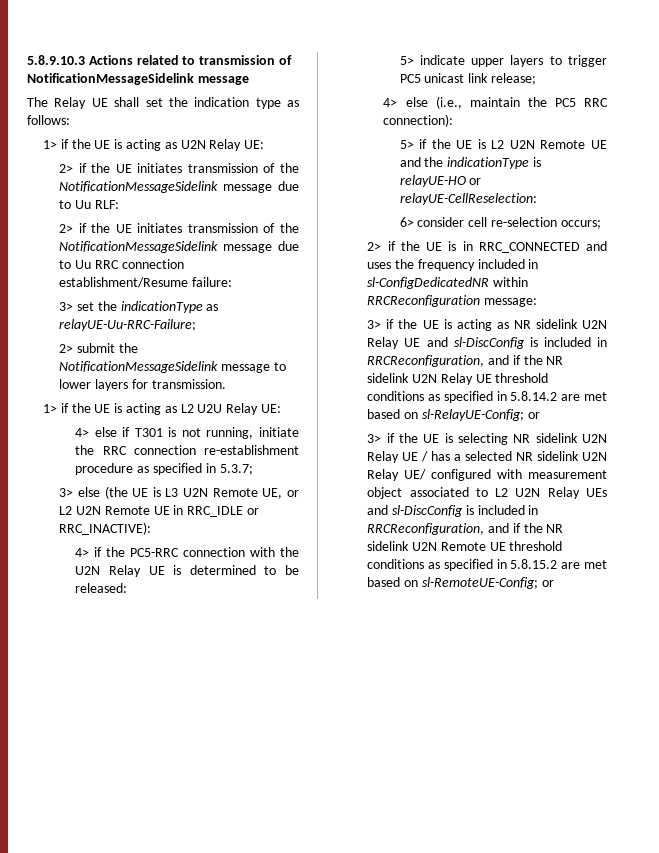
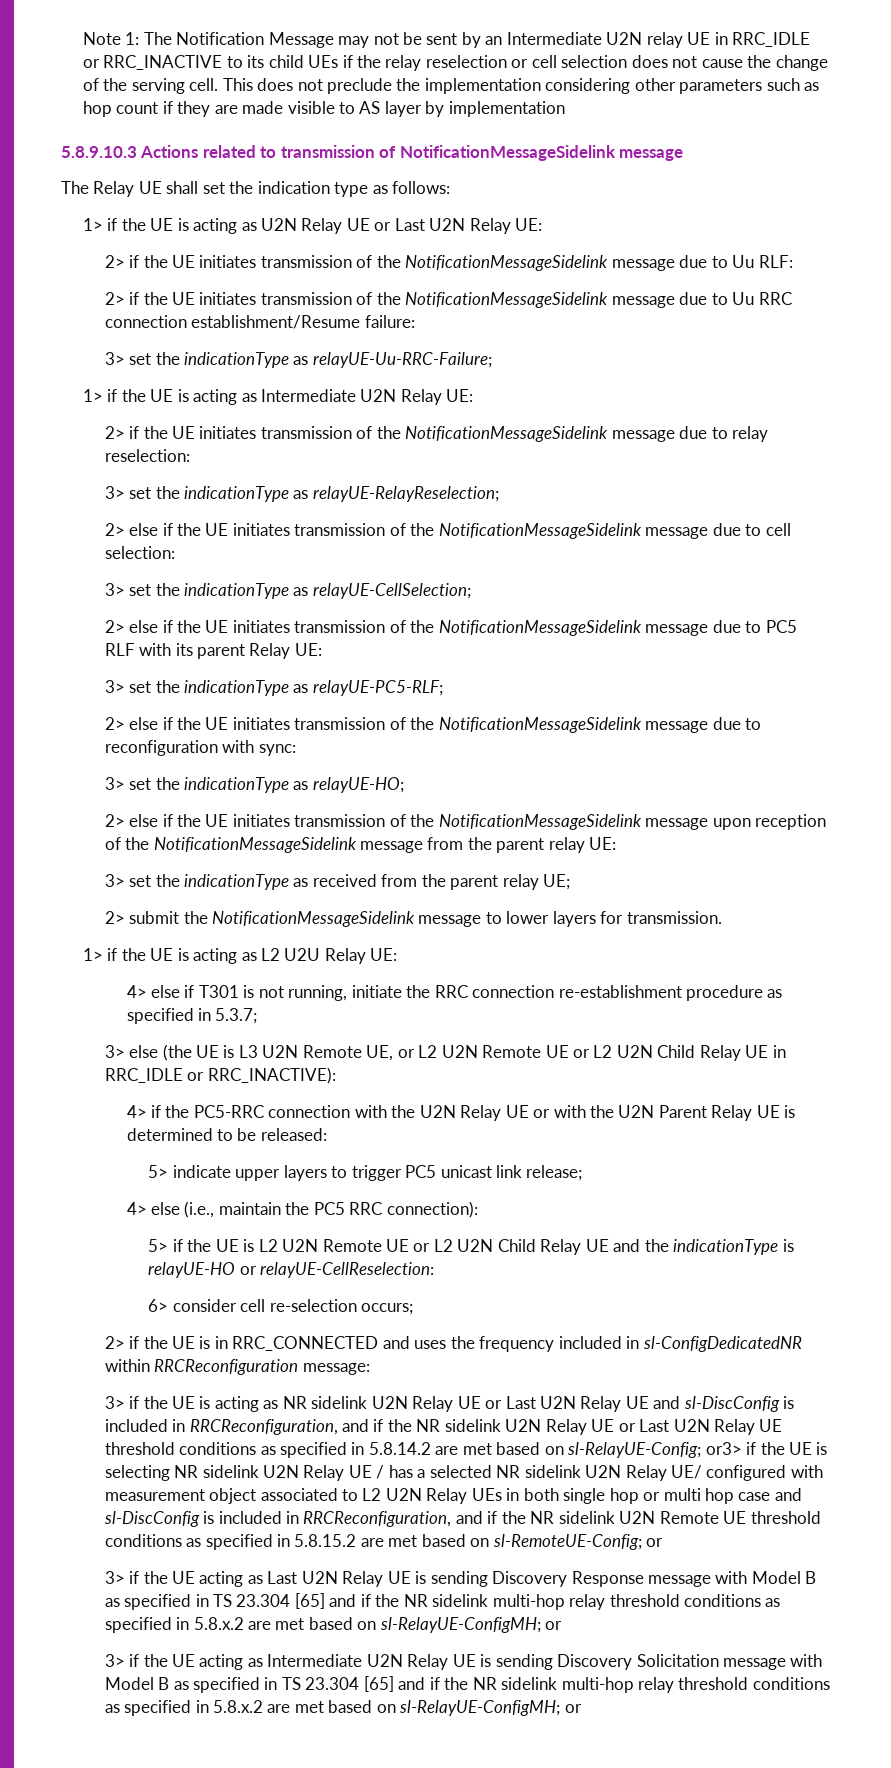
(27, 60) none -> [82,32,811,48] [82,55,828,71] [82,78,820,94] [82,101,565,117] Note 1: The Notification Message may not be sent by an Intermediate U2N relay UE in RRC_IDLE or RRC_INACTIVE to its child UEs if the relay reselection or cell selection does not cause the change of the serving cell. This does not preclude the implementation considering other parameters such as hop count if they are made visible to AS layer by implementation //
(242, 145) none -> [346,218,511,234] UE or Last U2N Relay
(197, 325) none -> [82,389,474,405] [104,426,769,442] [104,449,190,462] [104,486,499,502] [104,523,791,539] [104,546,175,559] [104,583,471,599] [104,620,797,636] [104,643,322,659] [104,680,443,696] [104,717,762,733] [104,740,296,756] [104,777,404,793] [104,814,827,830] [104,837,617,853] [104,874,571,890] // 1> if the UE is acting as Intermediate U2N Relay UE: // 2> if the UE initiates transmission of the NotificationMessageSidelink message due to relay reselection: // 3> set the indicationType as relayUE-RelayReselection; // 2> else if the UE initiates transmission of the NotificationMessageSidelink message due to cell selection: // 3> set the indicationType as relayUE-CellSelection; // 2> else if the UE initiates transmission of the NotificationMessageSidelink message due to PC5 RLF with its parent Relay UE: // 3> set the indicationType as relayUE-PC5-RLF; // 2> else if the UE initiates transmission of the NotificationMessageSidelink message due to reconfiguration with sync: // 3> set the indicationType as relayUE-HO; // 2> else if the UE initiates transmission of the NotificationMessageSidelink message upon reception of the NotificationMessageSidelink message from the parent relay UE: // 3> set the indicationType as received from the parent relay UE;
(170, 510) none -> [573,1045,769,1061] or L2 U2N Child Relay UE
(165, 570) none -> [533,1105,780,1121] or with the U2N Parent Relay UE
(607, 144) none -> [413,1239,609,1255] or L2 U2N Child Relay UE
(421, 342) none -> [485,1396,649,1412] or Last U2N Relay UE
(492, 378) none -> [618,1419,783,1435] or Last U2N Relay UE
[527,412,540,419] [367,434,382,443] or // 3> -> [705,1442,742,1455] or3>
(607, 492) none -> [506,1488,771,1504] in both single hop or multi hop case
(554, 583) none -> [104,1571,817,1587] [104,1593,781,1610] [104,1617,563,1633] [104,1654,823,1670] [104,1676,830,1693] [104,1700,582,1716] // 3> if the UE acting as Last U2N Relay UE is sending Discovery Response message with Model B as specified in TS 23.304 [65] and if the NR sidelink multi-hop relay threshold conditions as specified in 5.8.x.2 are met based on sl-RelayUE-ConfigMH; or // 3> if the UE acting as Intermediate U2N Relay UE is sending Discovery Solicitation message with Model B as specified in TS 23.304 [65] and if the NR sidelink multi-hop relay threshold conditions as specified in 5.8.x.2 are met based on sl-RelayUE-ConfigMH; or

